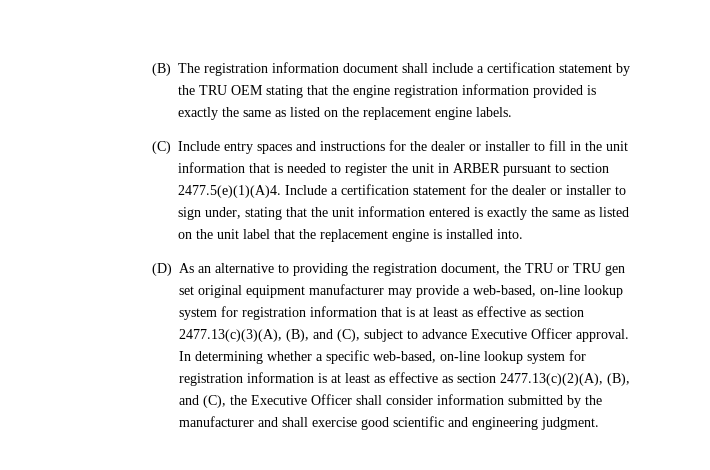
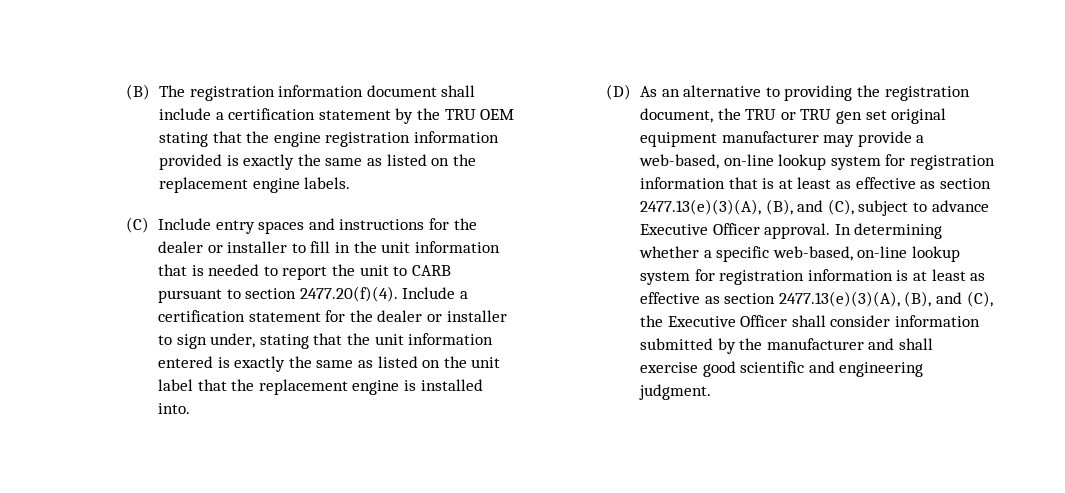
[344,163,500,176] register the unit in ARBER -> [282,264,451,280] report the unit to CARB
[177,185,281,198] 2477.5(e)(1)(A)4. -> [299,286,398,302] 2477.20(f)(4).
[178,329,282,342] 2477.13(c)(3)(A), -> [639,199,761,215] 2477.13(e)(3)(A),
[499,373,603,386] 2477.13(c)(2)(A), -> [778,291,900,307] 2477.13(e)(3)(A),

